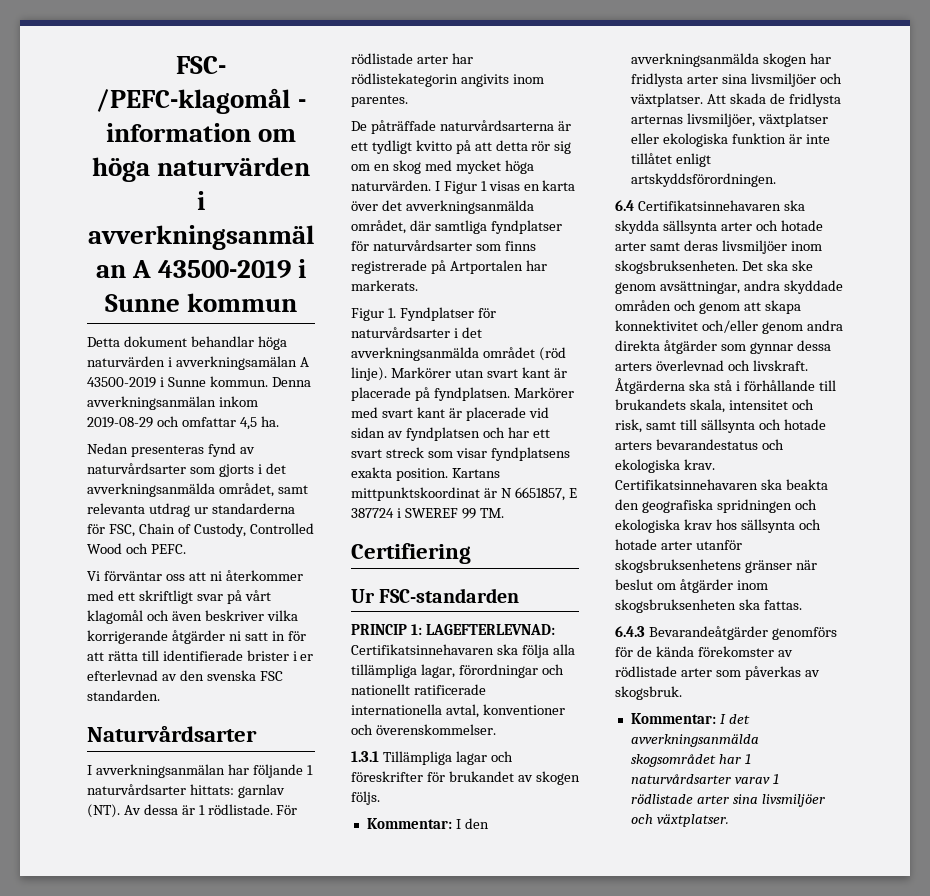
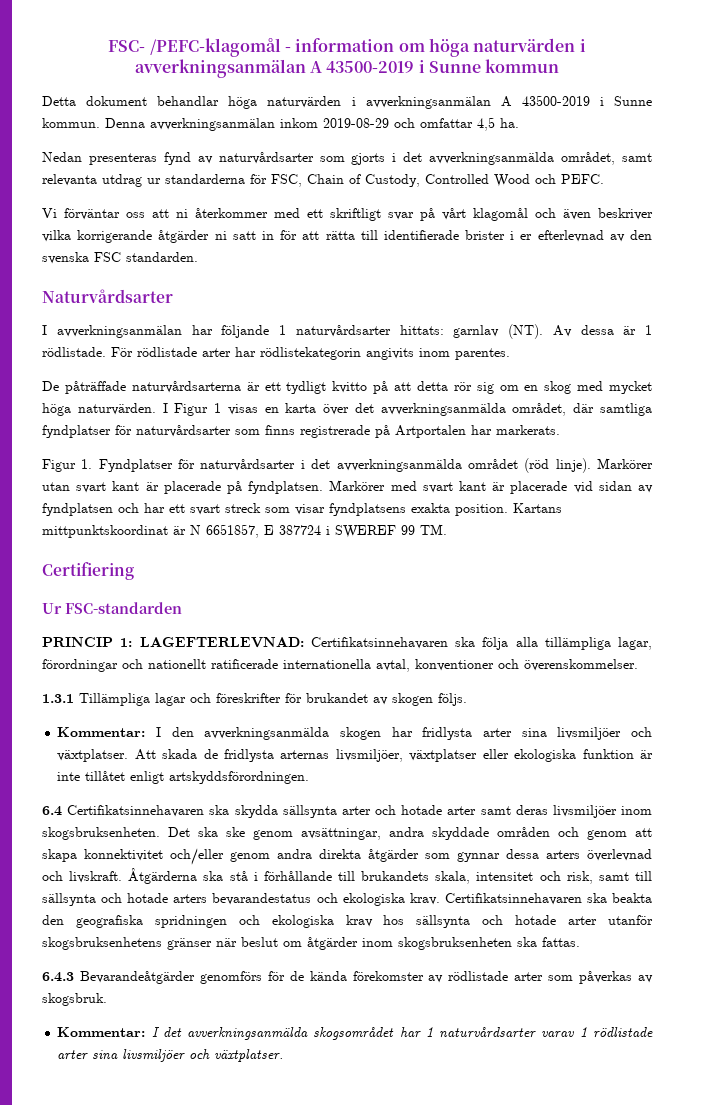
[175,356,297,370] avverkningsamälan -> [365,96,491,109] avverkningsanmälan

